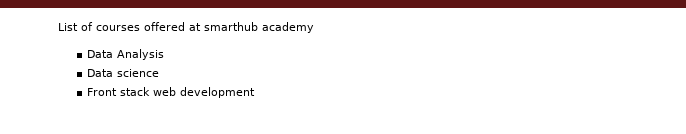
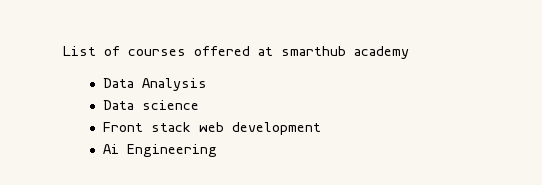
(255, 92) none -> [102,144,217,157] // Ai Engineering

